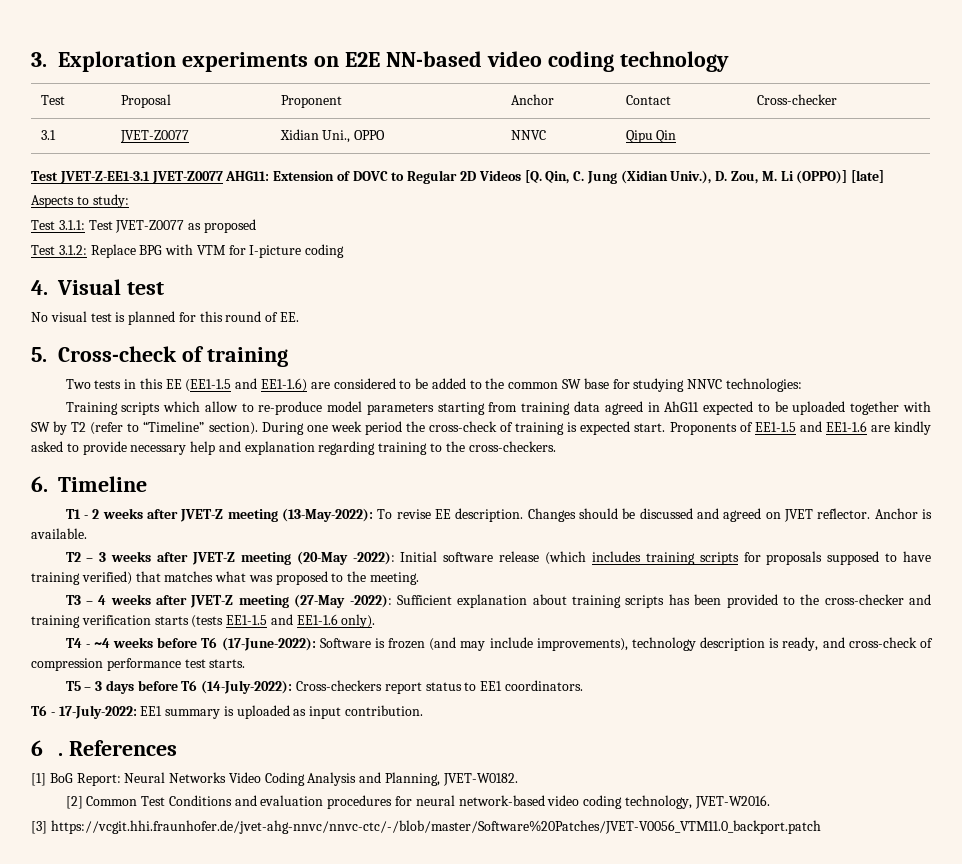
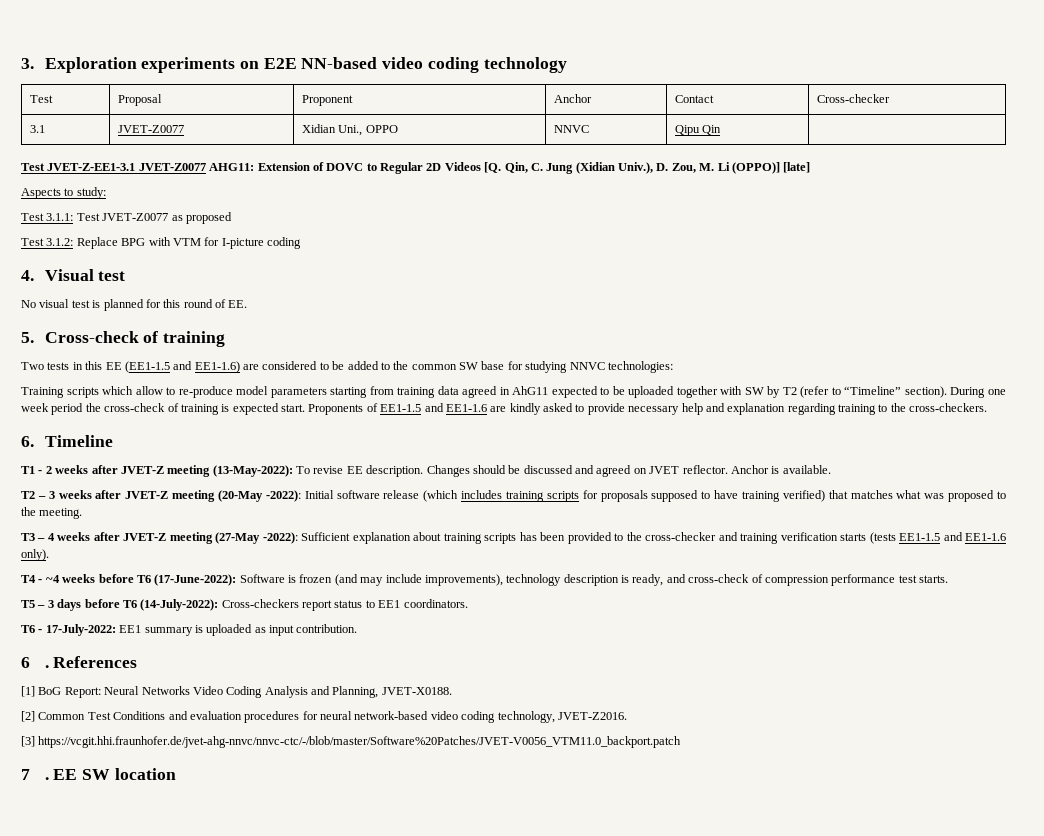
[442,773,518,786] JVET-W0182. -> [381,687,452,695] JVET-X0188.
[694,795,770,809] JVET-W2016. -> [557,712,627,720] JVET-Z2016.
(821, 827) none -> [21,768,176,780] // 7 . EE SW location

